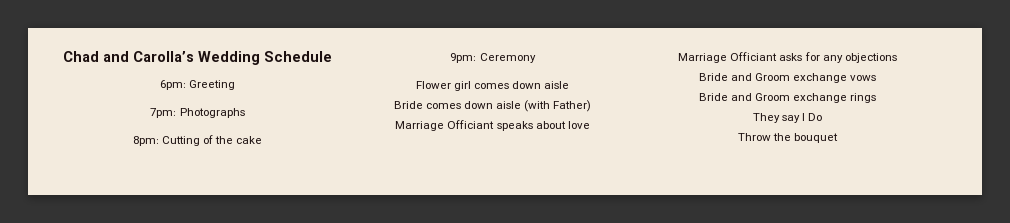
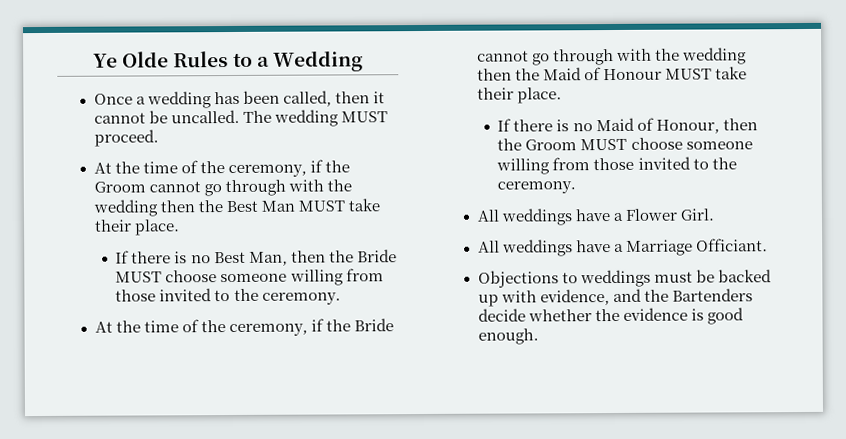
[63,51,332,65] [159,80,236,90] [150,108,245,118] [132,135,263,146] [450,53,536,63] [415,81,570,91] [393,100,592,112] [395,120,590,131] [678,52,897,63] [698,73,877,83] [698,93,877,103] [752,113,823,123] [737,133,839,143] Chad and Carolla’s Wedding Schedule // 6pm: Greeting // 7pm: Photographs // 8pm: Cutting of the cake // 9pm: Ceremony // Flower girl comes down aisle // Bride comes down aisle (with Father) // Marriage Officiant speaks about love // Marriage Officiant asks for any objections // Bride and Groom exchange vows // Bride and Groom exchange rings // They say I Do // Throw the bouquet -> [93,50,363,72] [93,90,386,109] [93,109,389,127] [93,129,159,147] [93,159,351,178] [93,179,353,197] [92,198,381,217] [93,219,180,236] [115,249,397,266] [115,268,384,286] [115,288,341,305] [94,318,395,337] [476,47,748,66] [476,66,748,81] [476,87,562,104] [497,117,758,134] [497,137,753,151] [496,156,737,175] [497,181,577,194] [476,208,716,226] [477,238,769,257] [477,269,773,288] [477,288,754,307] [477,307,745,325] [477,328,539,345] Ye Olde Rules to a Wedding // Once a wedding has been called, then it cannot be uncalled. The wedding MUST proceed. // At the time of the ceremony, if the Groom cannot go through with the wedding then the Best Man MUST take their place. // If there is no Best Man, then the Bride MUST choose someone willing from those invited to the ceremony. // At the time of the ceremony, if the Bride cannot go through with the wedding then the Maid of Honour MUST take their place. // If there is no Maid of Honour, then the Groom MUST choose someone willing from those invited to the ceremony. // All weddings have a Flower Girl. // All weddings have a Marriage Officiant. // Objections to weddings must be backed up with evidence, and the Bartenders decide whether the evidence is good enough.

